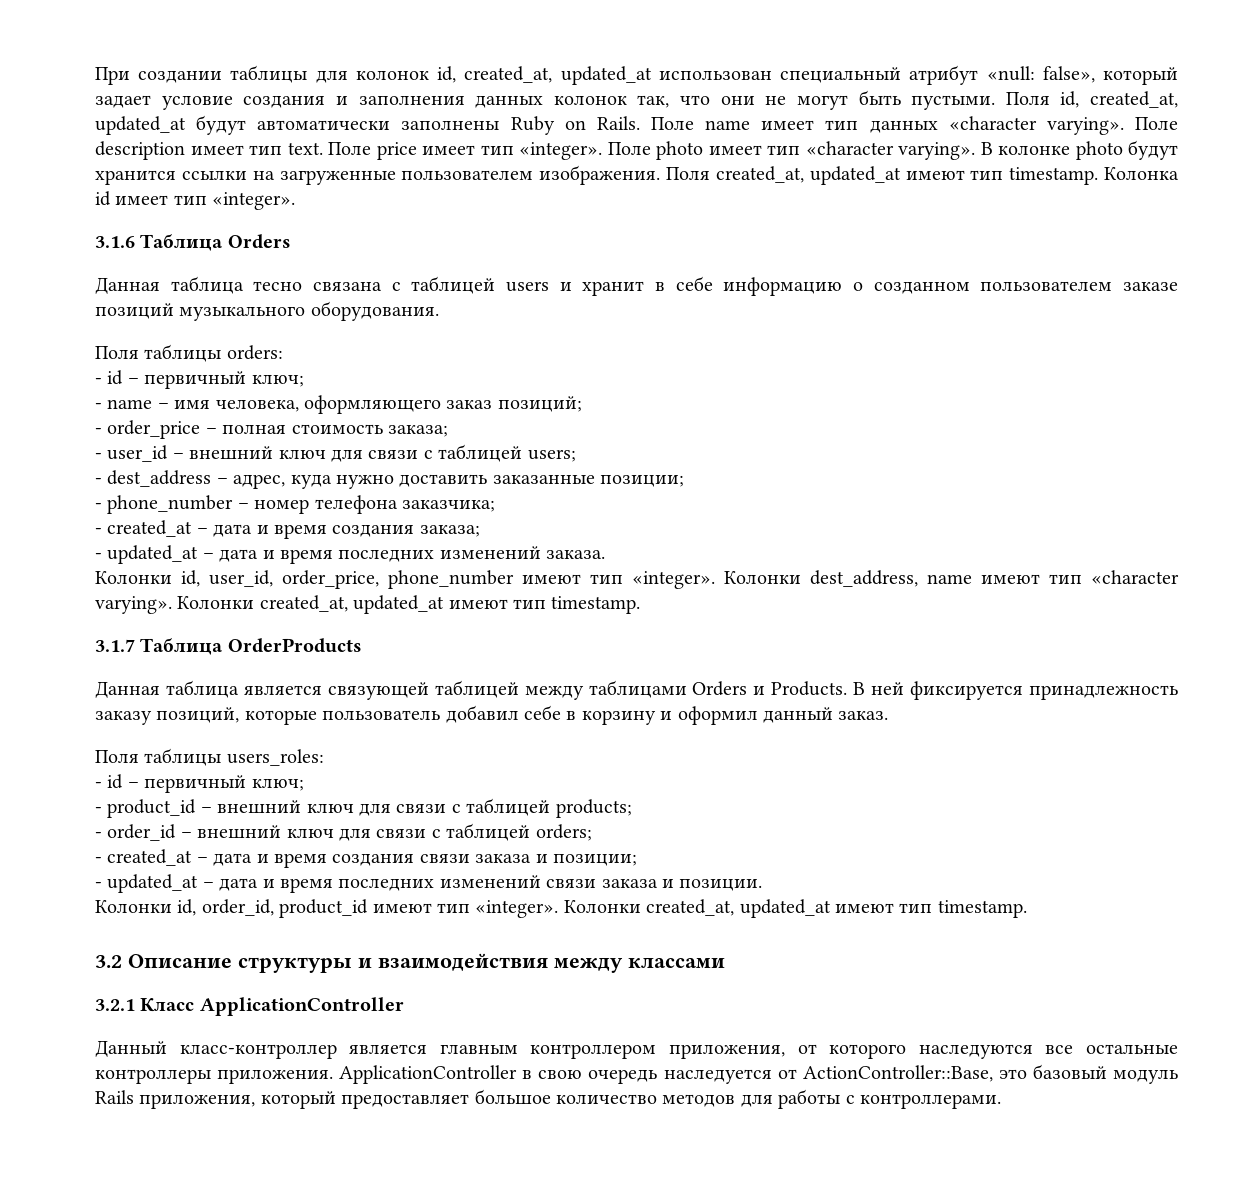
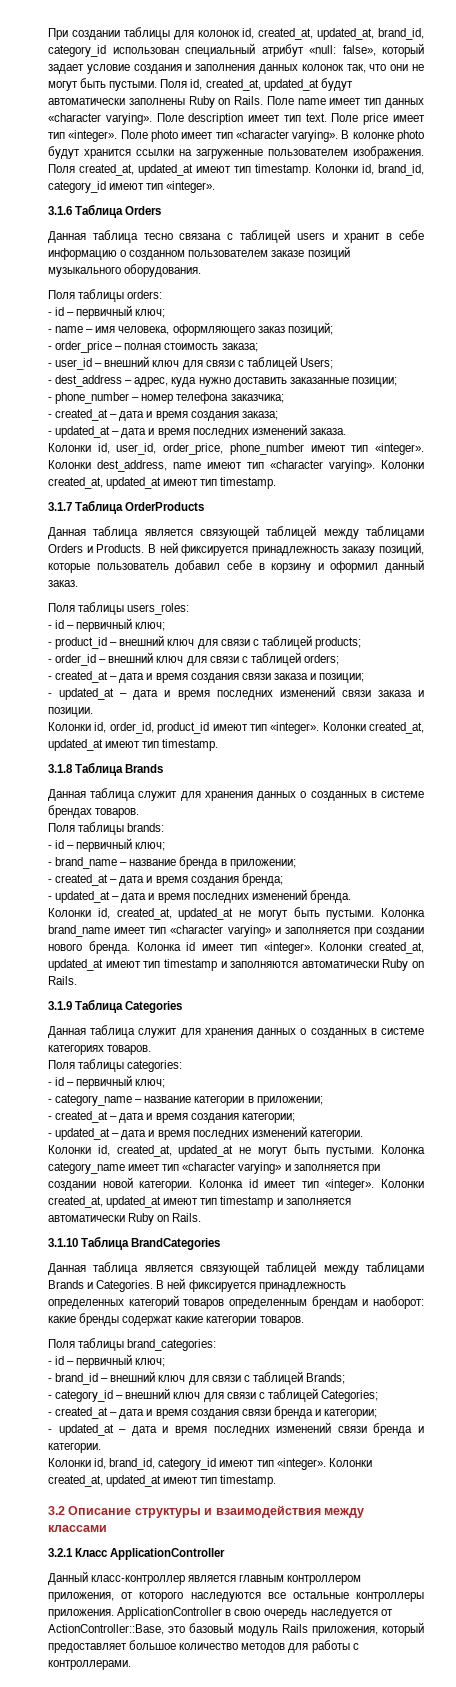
[560,66,652,85] updated_at -> [317,28,424,40] [48,45,106,57] updated_at, brand_id, category_id
[1104,167,1180,180] [95,191,169,206] Колонка id имеет -> [315,164,424,176] [48,181,145,193] Колонки id, brand_id, category_id имеют
[527,449,576,462] users; -> [299,358,333,369] Users;
(1027, 909) none -> [48,762,164,776] [48,788,425,801] [48,805,140,818] [48,822,165,835] [48,838,166,852] [48,856,296,869] [48,873,283,886] [48,889,351,903] [48,907,425,920] [48,925,424,937] [48,941,424,954] [48,959,424,971] [48,976,77,985] [48,999,183,1013] [48,1025,425,1038] [48,1045,152,1055] [48,1059,183,1072] [48,1075,166,1089] [48,1094,323,1106] [48,1111,295,1123] [48,1126,363,1140] [48,1144,425,1157] [48,1162,380,1174] [48,1177,424,1191] [48,1196,351,1208] [48,1213,202,1225] [48,1236,221,1250] [48,1261,424,1275] [48,1278,346,1292] [48,1295,425,1309] [48,1313,304,1326] [48,1338,217,1351] [48,1354,166,1368] [48,1371,345,1385] [48,1388,378,1402] [48,1406,378,1419] [48,1422,424,1436] [48,1443,101,1453] [48,1458,372,1470] [48,1475,277,1487] // 3.1.8 Таблица Brands // Данная таблица служит для хранения данных о созданных в системе брендах товаров. // Поля таблицы brands: // - id – первичный ключ; // - brand_name – название бренда в приложении; // - created_at – дата и время создания бренда; // - updated_at – дата и время последних изменений бренда. // Колонки id, created_at, updated_at не могут быть пустыми. Колонка brand_name имеет тип «character varying» и заполняется при создании нового бренда. Колонка id имеет тип «integer». Колонки created_at, updated_at имеют тип timestamp и заполняются автоматически Ruby on Rails. // 3.1.9 Таблица Categories // Данная таблица служит для хранения данных о созданных в системе категориях товаров. // Поля таблицы categories: // - id – первичный ключ; // - category_name – название категории в приложении; // - created_at – дата и время создания категории; // - updated_at – дата и время последних изменений категории. // Колонки id, created_at, updated_at не могут быть пустыми. Колонка category_name имеет тип «character varying» и заполняется при создании новой категории. Колонка id имеет тип «integer». Колонки created_at, updated_at имеют тип timestamp и заполняется автоматически Ruby on Rails. // 3.1.10 Таблица BrandCategories // Данная таблица является связующей таблицей между таблицами Brands и Categories. В ней фиксируется принадлежность определенных категорий товаров определенным брендам и наоборот: какие бренды содержат какие категории товаров. // Поля таблицы brand_categories: // - id – первичный ключ; // - brand_id – внешний ключ для связи с таблицей Brands; // - category_id – внешний ключ для связи с таблицей Categories; // - created_at – дата и время создания связи бренда и категории; // - updated_at – дата и время последних изменений связи бренда и категории. // Колонки id, brand_id, category_id имеют тип «integer». Колонки created_at, updated_at имеют тип timestamp.

